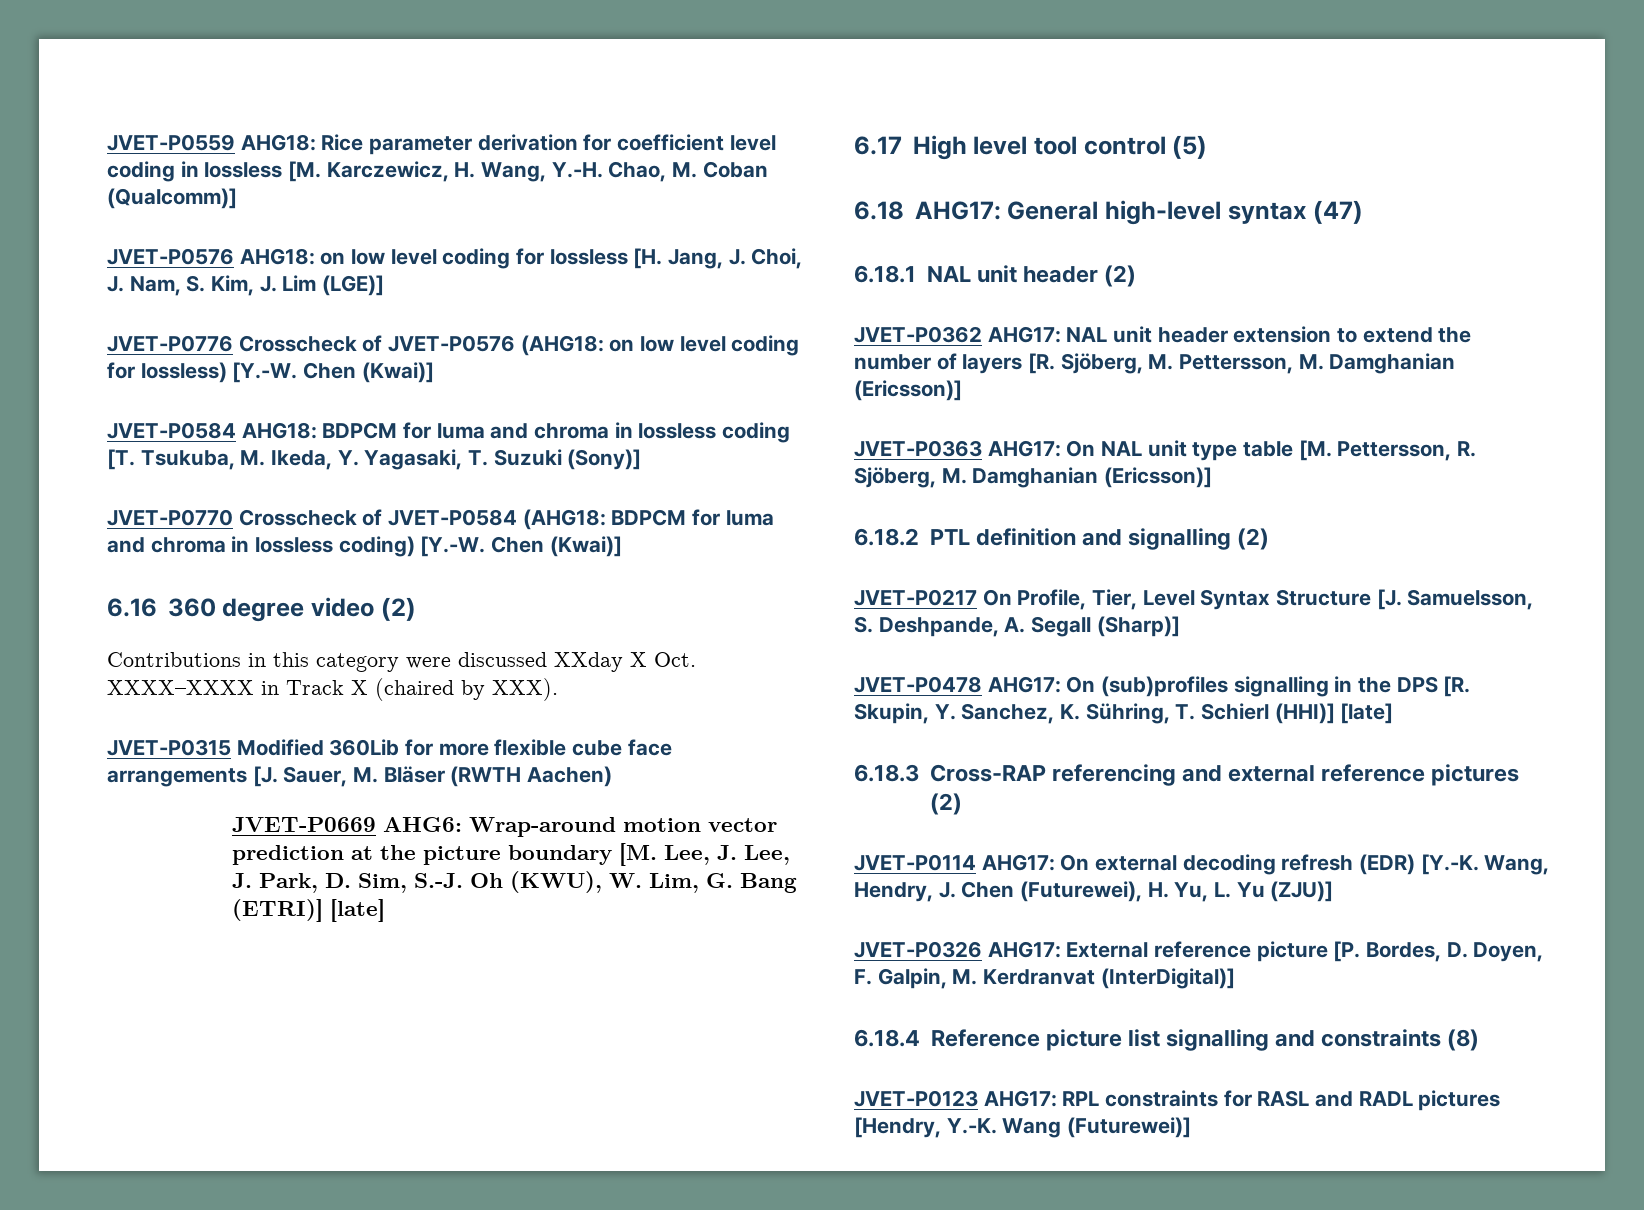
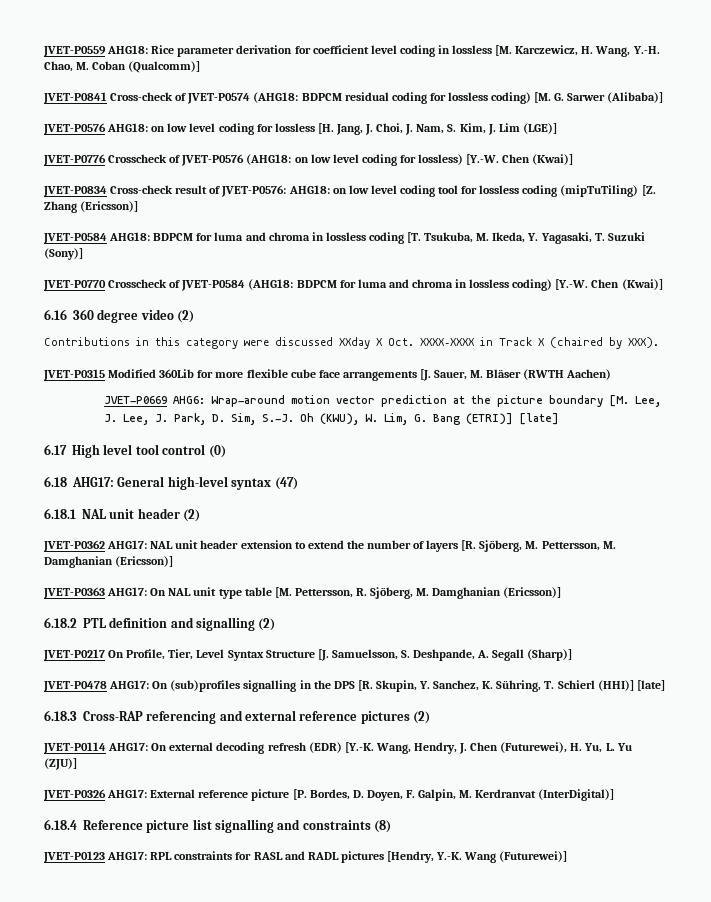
(237, 198) none -> [43,92,664,104] // JVET-P0841 Cross-check of JVET-P0574 (AHG18: BDPCM residual coding for lossless coding) [M. G. Sarwer (Alibaba)]
(434, 372) none -> [43,185,656,197] [44,201,139,213] // JVET-P0834 Cross-check result of JVET-P0576: AHG18: on low level coding tool for lossless coding (mipTuTiling) [Z. Zhang (Ericsson)]
[1172,135,1208,159] (5) -> [208,445,226,458] (0)

